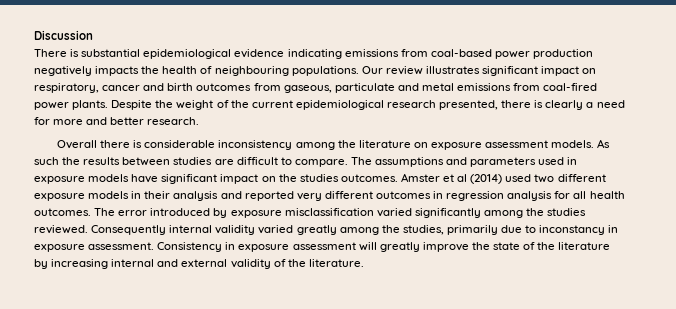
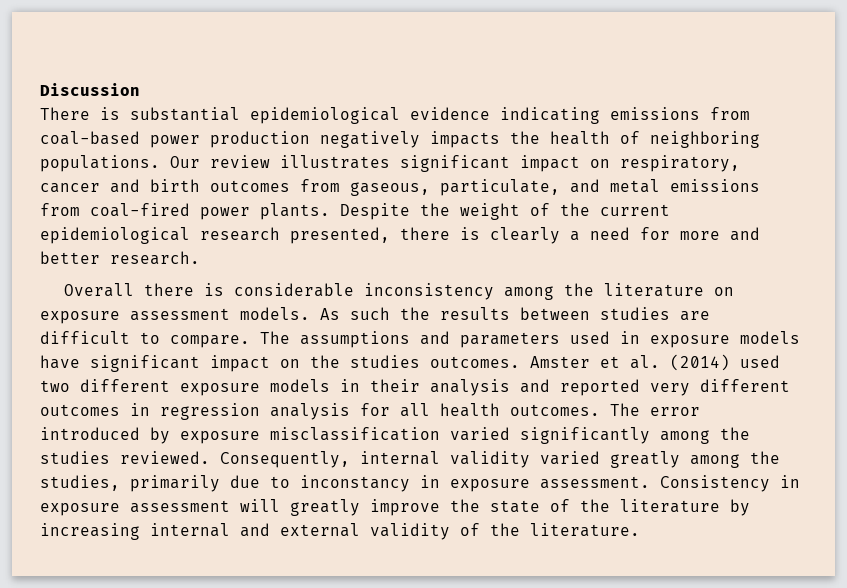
[214,66,289,76] neighbouring -> [650,131,760,148] neighboring
[334,83,395,93] particulate -> [440,179,560,196] particulate,
[457,174,468,182] al -> [630,355,660,369] al.
[91,225,167,235] Consequently -> [220,451,350,468] Consequently,

